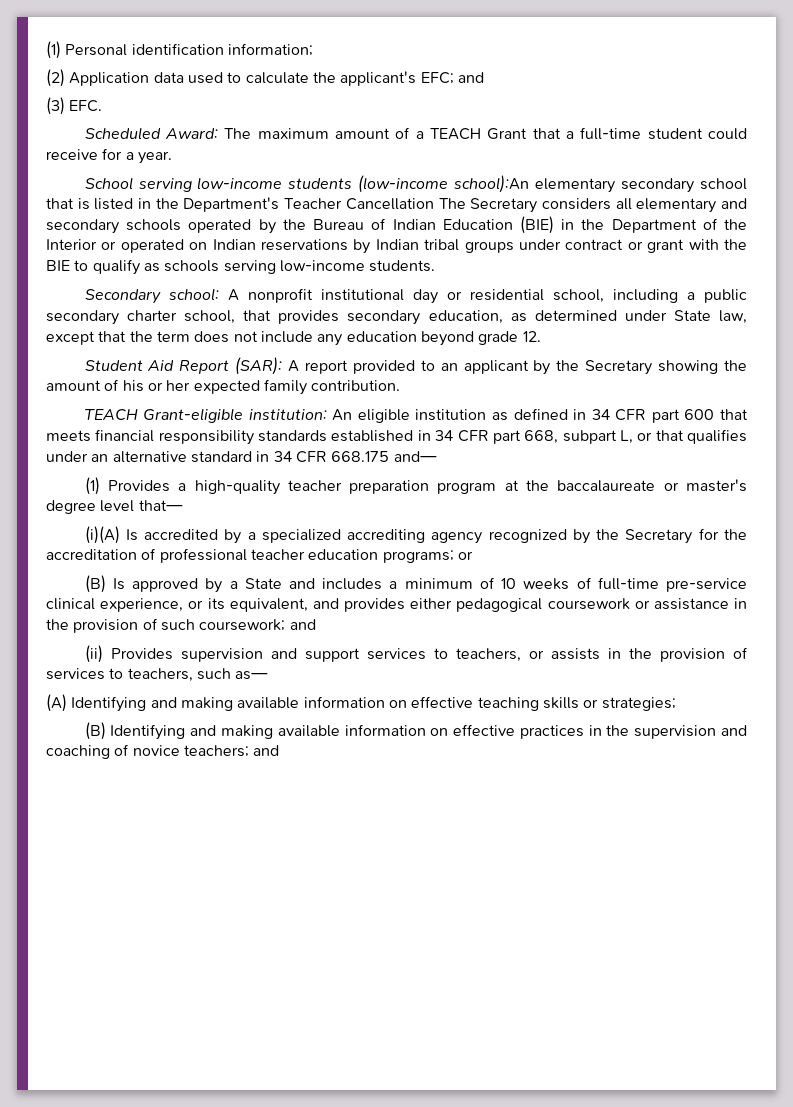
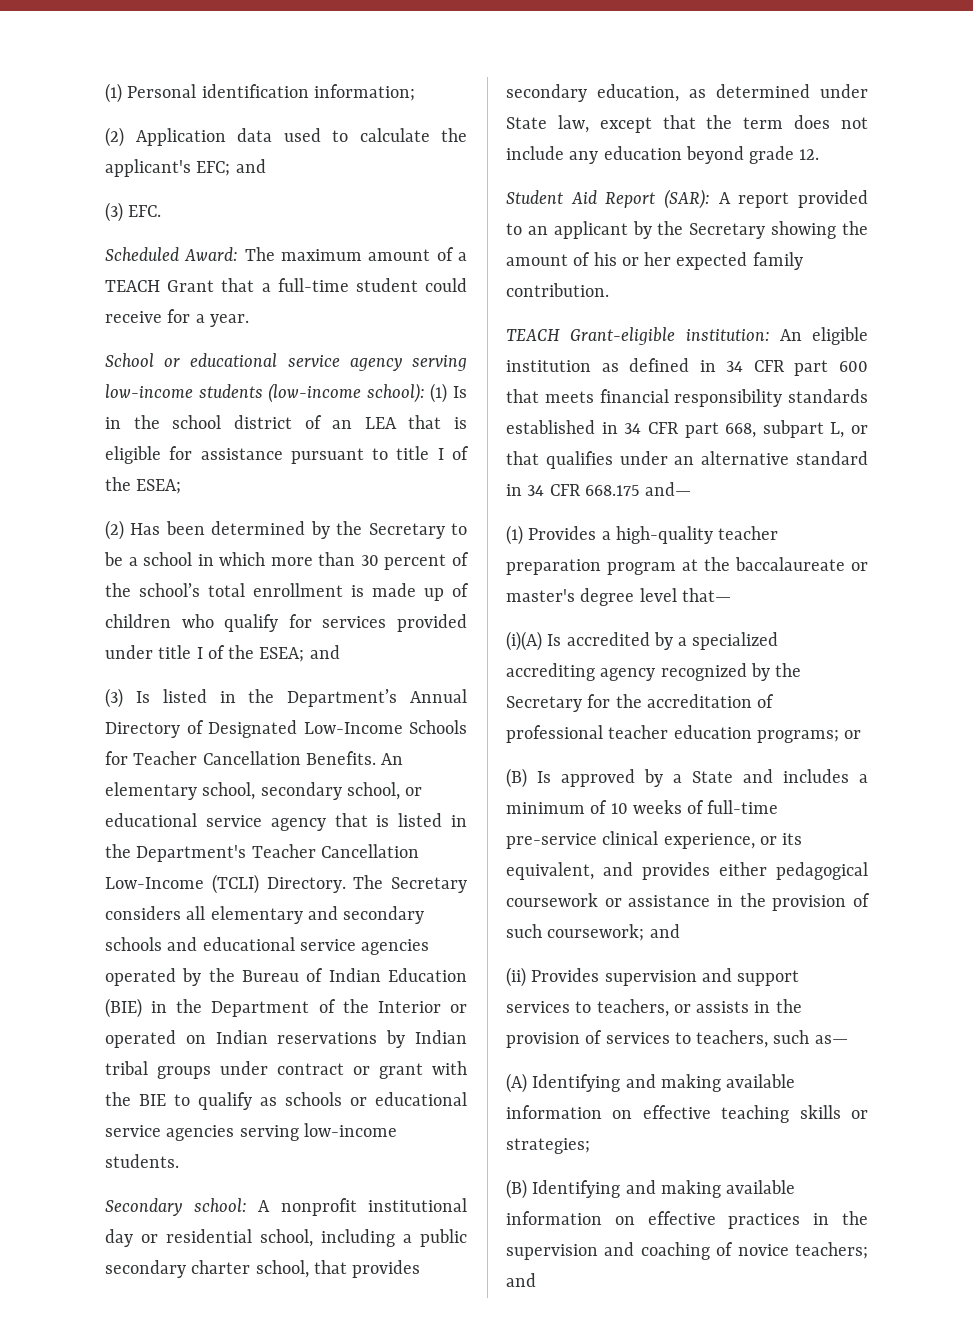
[138,175,748,193] serving low-income students (low-income school):An elementary secondary school -> [164,353,467,371] [105,383,468,403] [105,415,467,429] [105,446,469,464] [105,477,182,494] [105,520,467,540] [104,552,469,570] [105,583,469,601] [105,614,467,632] [105,645,340,662] [105,688,467,708] [105,720,467,738] [105,751,404,765] [105,782,423,800] [105,813,326,831] or educational service agency serving low-income students (low-income school): (1) Is in the school district of an LEA that is eligible for assistance pursuant to title I of the ESEA; // (2) Has been determined by the Secretary to be a school in which more than 30 percent of the school’s total enrollment is made up of children who qualify for services provided under title I of the ESEA; and // (3) Is listed in the Department’s Annual Directory of Designated Low-Income Schools for Teacher Cancellation Benefits. An elementary school, secondary school, or educational service agency
(434, 204) none -> [105,874,346,894] Low-Income (TCLI) Directory.
(182, 225) none -> [167,937,430,955] and educational service agencies
(220, 266) none -> [350,1092,467,1106] [105,1125,235,1141] or educational service agencies

